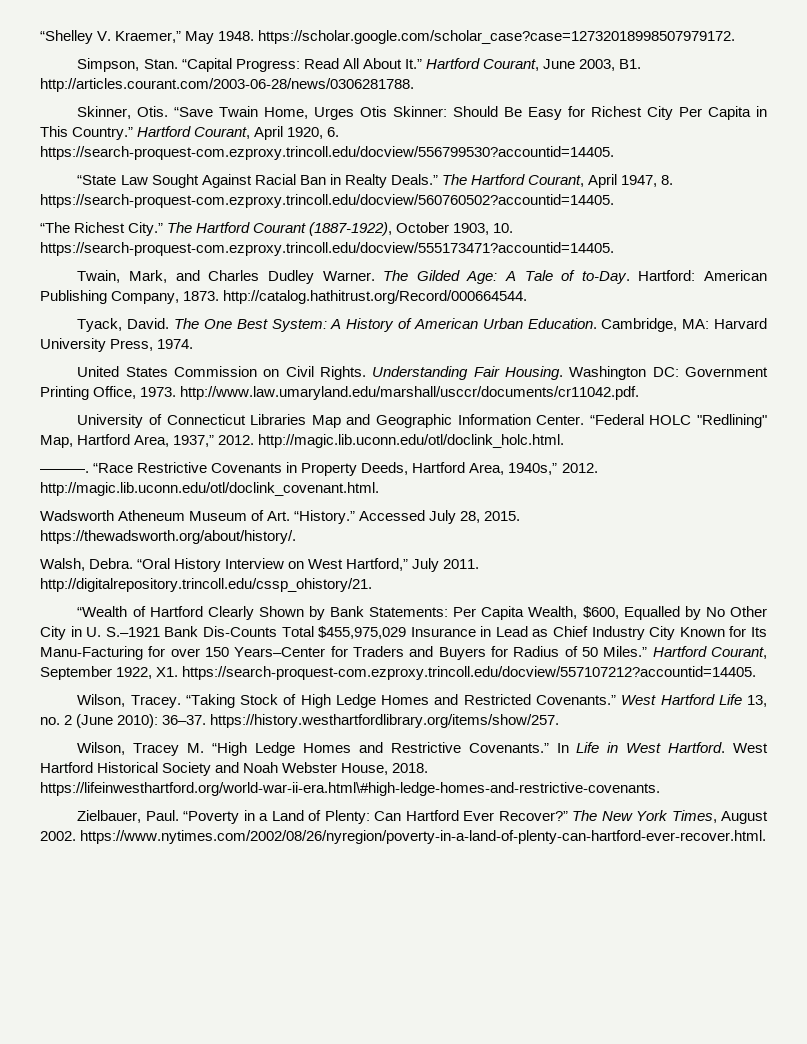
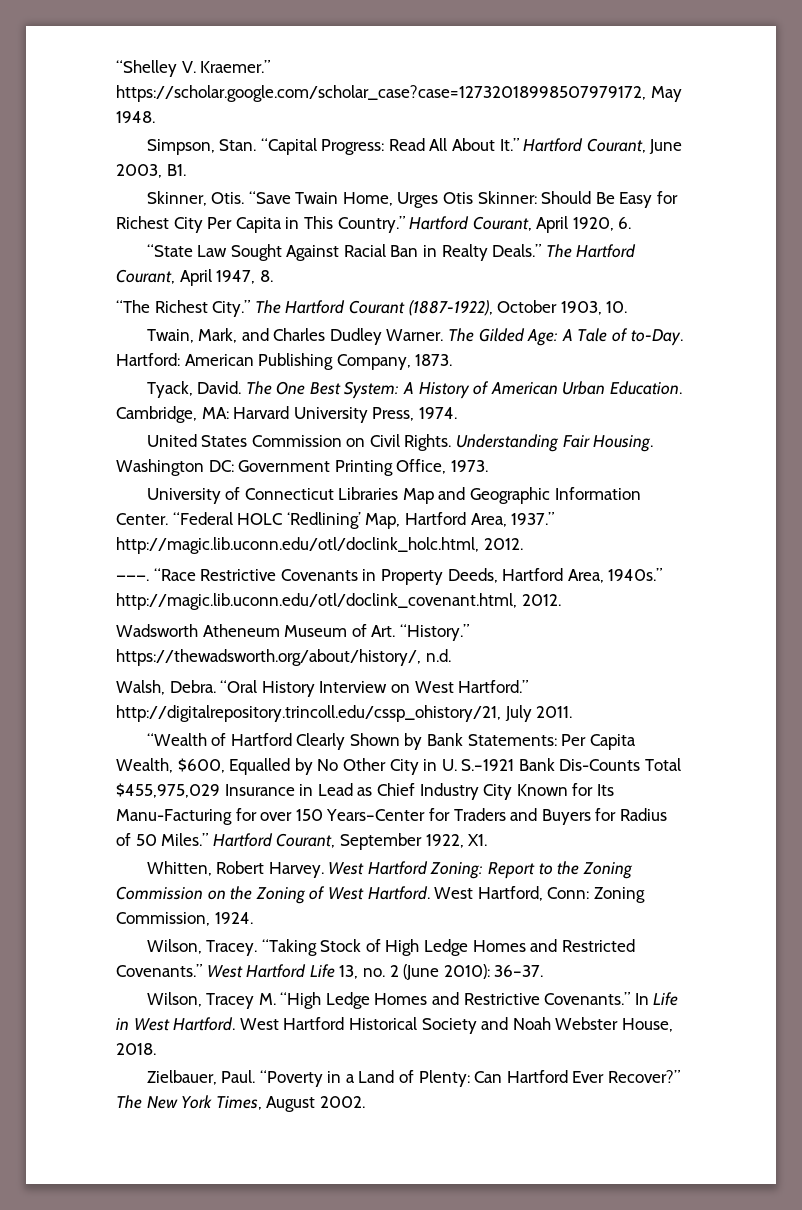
[115,31,182,43] Kraemer,” -> [200,60,271,73] [116,85,646,102] Kraemer.” https://scholar.google.com/scholar_case?case=12732018998507979172,
[258,30,736,44] https://scholar.google.com/scholar_case?case=12732018998507979172. -> (155, 117) none
[40,78,414,92] http://articles.courant.com/2003-06-28/news/0306281788. -> (186, 170) none
[40,146,614,160] https://search-proquest-com.ezproxy.trincoll.edu/docview/556799530?accountid=14405. -> (632, 223) none
[40,194,614,208] https://search-proquest-com.ezproxy.trincoll.edu/docview/560760502?accountid=14405. -> (273, 276) none
[40,242,614,256] https://search-proquest-com.ezproxy.trincoll.edu/docview/555173471?accountid=14405. -> (628, 307) none
[223,290,528,304] http://catalog.hathitrust.org/Record/000664544. -> (453, 360) none
[180,386,640,400] http://www.law.umaryland.edu/marshall/usccr/documents/cr11042.pdf. -> (488, 466) none
[697,414,767,428] "Redlining" -> [286,512,361,529] ‘Redlining’
[173,434,565,448] 1937,” 2012. http://magic.lib.uconn.edu/otl/doclink_holc.html. -> [511,512,555,525] [116,537,523,554] 1937.” http://magic.lib.uconn.edu/otl/doclink_holc.html, 2012.
[508,463,598,475] [40,482,379,496] 1940s,” 2012. http://magic.lib.uconn.edu/otl/doclink_covenant.html. -> [608,568,663,581] [116,593,561,610] 1940s.” http://magic.lib.uconn.edu/otl/doclink_covenant.html, 2012.
[359,510,521,524] [40,530,296,544] Accessed July 28, 2015. https://thewadsworth.org/about/history/. -> [116,649,451,666] https://thewadsworth.org/about/history/, n.d.
[346,558,409,571] Hartford,” -> [458,680,529,693] [116,705,501,722] Hartford.” http://digitalrepository.trincoll.edu/cssp_ohistory/21,
[40,578,372,592] http://digitalrepository.trincoll.edu/cssp_ohistory/21. -> (573, 712) none
[182,666,757,680] https://search-proquest-com.ezproxy.trincoll.edu/docview/557107212?accountid=14405. -> [146,861,633,879] [116,886,645,904] [116,912,253,926] // Whitten, Robert Harvey. West Hartford Zoning: Report to the Zoning Commission on the Zoning of West Hartford. West Hartford, Conn: Zoning Commission, 1924.
[210,714,560,728] https://history.westhartfordlibrary.org/items/show/257. -> (544, 971) none
[40,782,660,796] https://lifeinwesthartford.org/world-war-ii-era.html\#high-ledge-homes-and-restrictive-covenants. -> (156, 1049) none
[80,830,767,844] https://www.nytimes.com/2002/08/26/nyregion/poverty-in-a-land-of-plenty-can-hartford-ever-recover.html. -> (365, 1102) none

